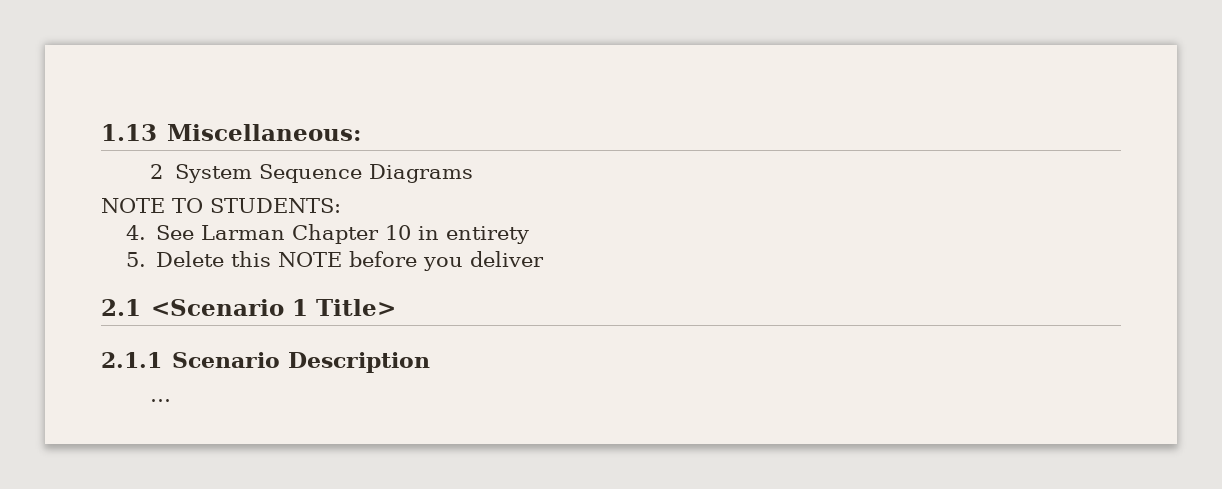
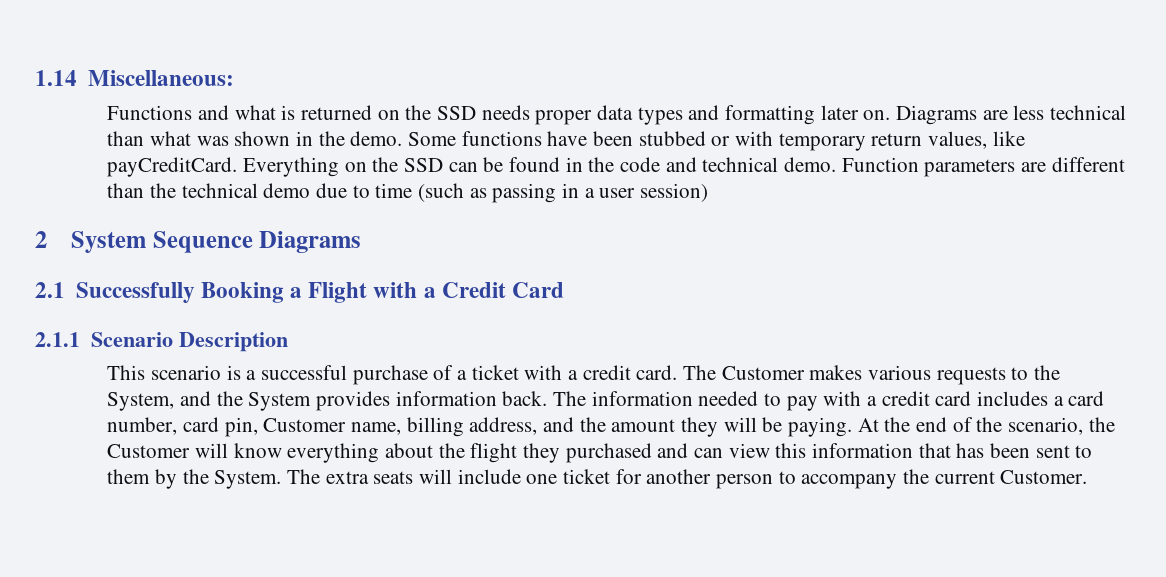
[101,124,157,141] 1.13 -> [35,70,77,86] 1.14
[150,164,473,183] [101,198,341,213] [125,224,529,244] [125,251,544,271] [101,299,397,316] [101,352,431,373] [150,399,172,402] 2 System Sequence Diagrams // NOTE TO STUDENTS: // 4. See Larman Chapter 10 in entirety // 5. Delete this NOTE before you deliver // 2.1 <Scenario 1 Title> // 2.1.1 Scenario Description // … -> [107,105,1127,125] [107,131,1025,151] [107,157,1125,177] [107,183,709,203] [35,231,362,253] [35,282,564,303] [35,332,288,352] [107,365,1061,385] [107,391,1105,411] [107,417,1115,437] [107,443,1093,463] [107,469,1088,489] Functions and what is returned on the SSD needs proper data types and formatting later on. Diagrams are less technical than what was shown in the demo. Some functions have been stubbed or with temporary return values, like payCreditCard. Everything on the SSD can be found in the code and technical demo. Function parameters are different than the technical demo due to time (such as passing in a user session) // 2 System Sequence Diagrams // 2.1 Successfully Booking a Flight with a Credit Card // 2.1.1 Scenario Description // This scenario is a successful purchase of a ticket with a credit card. The Customer makes various requests to the System, and the System provides information back. The information needed to pay with a credit card includes a card number, card pin, Customer name, billing address, and the amount they will be paying. At the end of the scenario, the Customer will know everything about the flight they purchased and can view this information that has been sent to them by the System. The extra seats will include one ticket for another person to accompany the current Customer.

